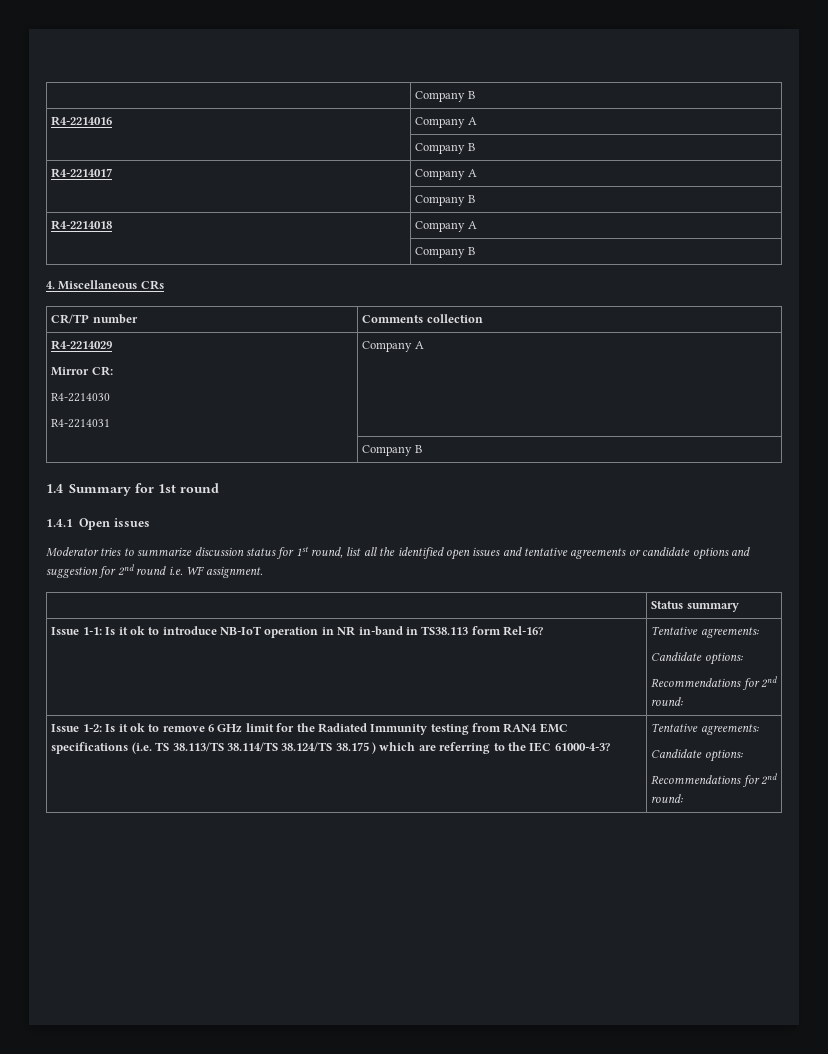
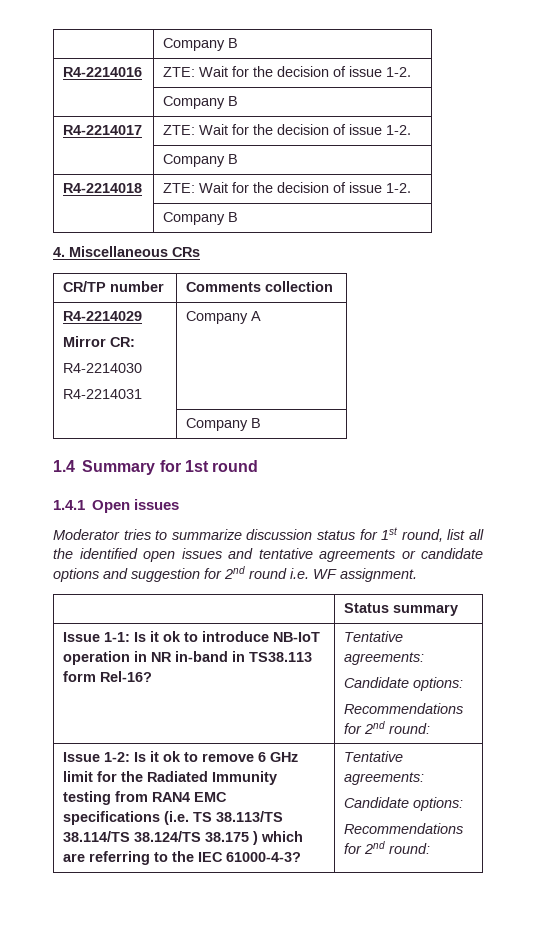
[415,117,477,128] [415,143,475,154] [51,168,113,178] [415,169,477,180] [415,195,475,206] [51,220,113,230] [415,221,477,232] Company A // | Company B // R4-2214017 | Company A // | Company B // R4-2214018 | Company A -> [163,66,412,77] [163,96,239,109] [63,125,143,135] [163,124,412,135] [163,154,239,167] [63,183,143,193] [163,182,412,193] ZTE: Wait for the decision of issue 1-2. // | Company B // R4-2214017 | ZTE: Wait for the decision of issue 1-2. // | Company B // R4-2214018 | ZTE: Wait for the decision of issue 1-2.

